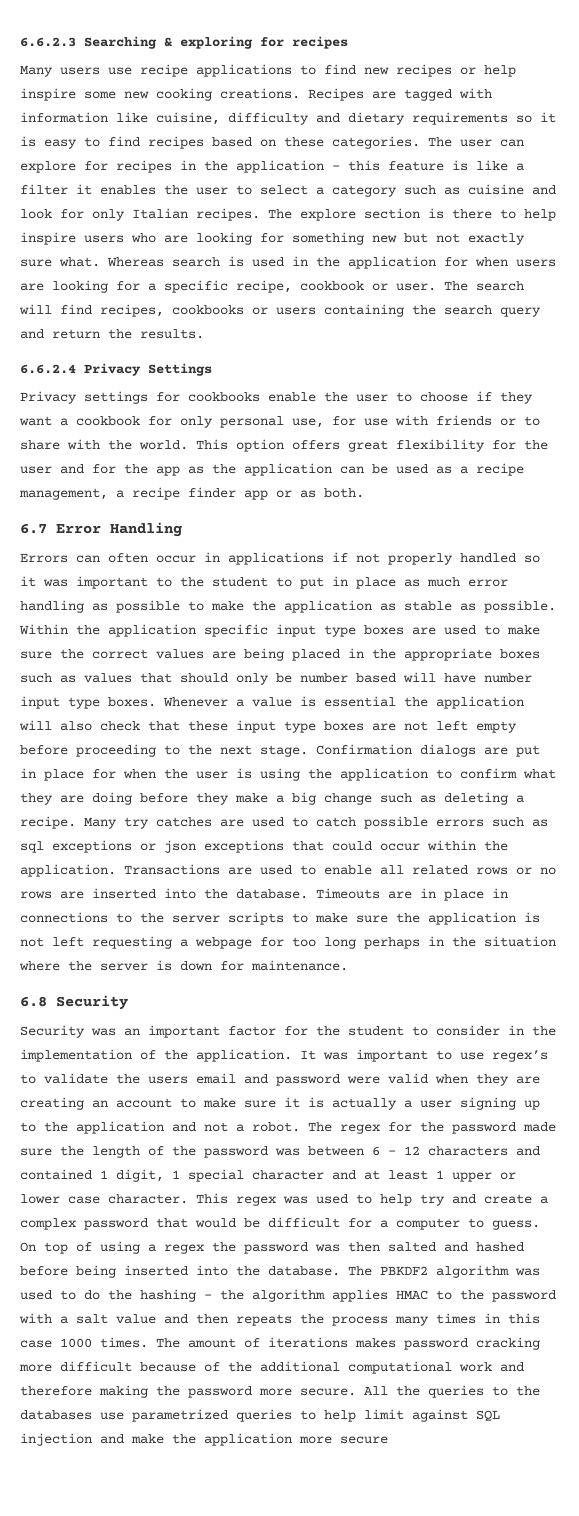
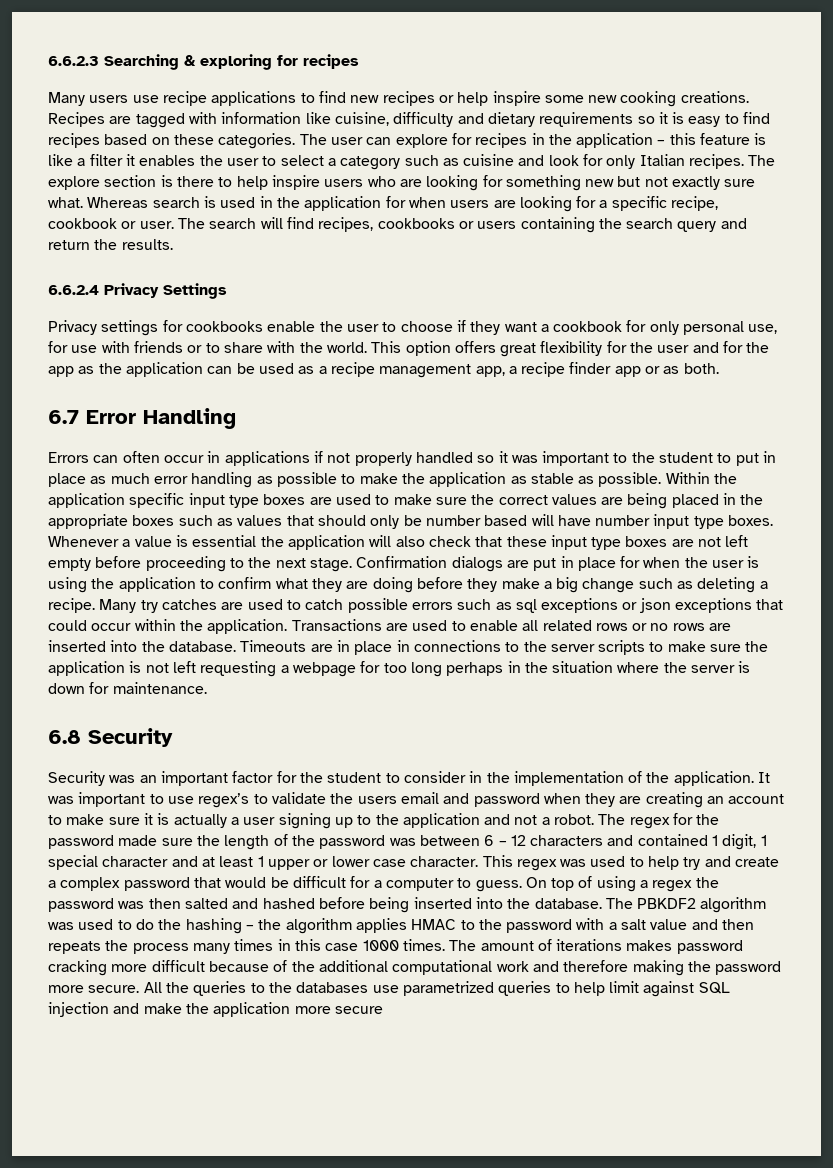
[19,488,108,500] management, -> [379,364,505,378] management app,
[347,1073,428,1084] were valid -> (540, 800) none

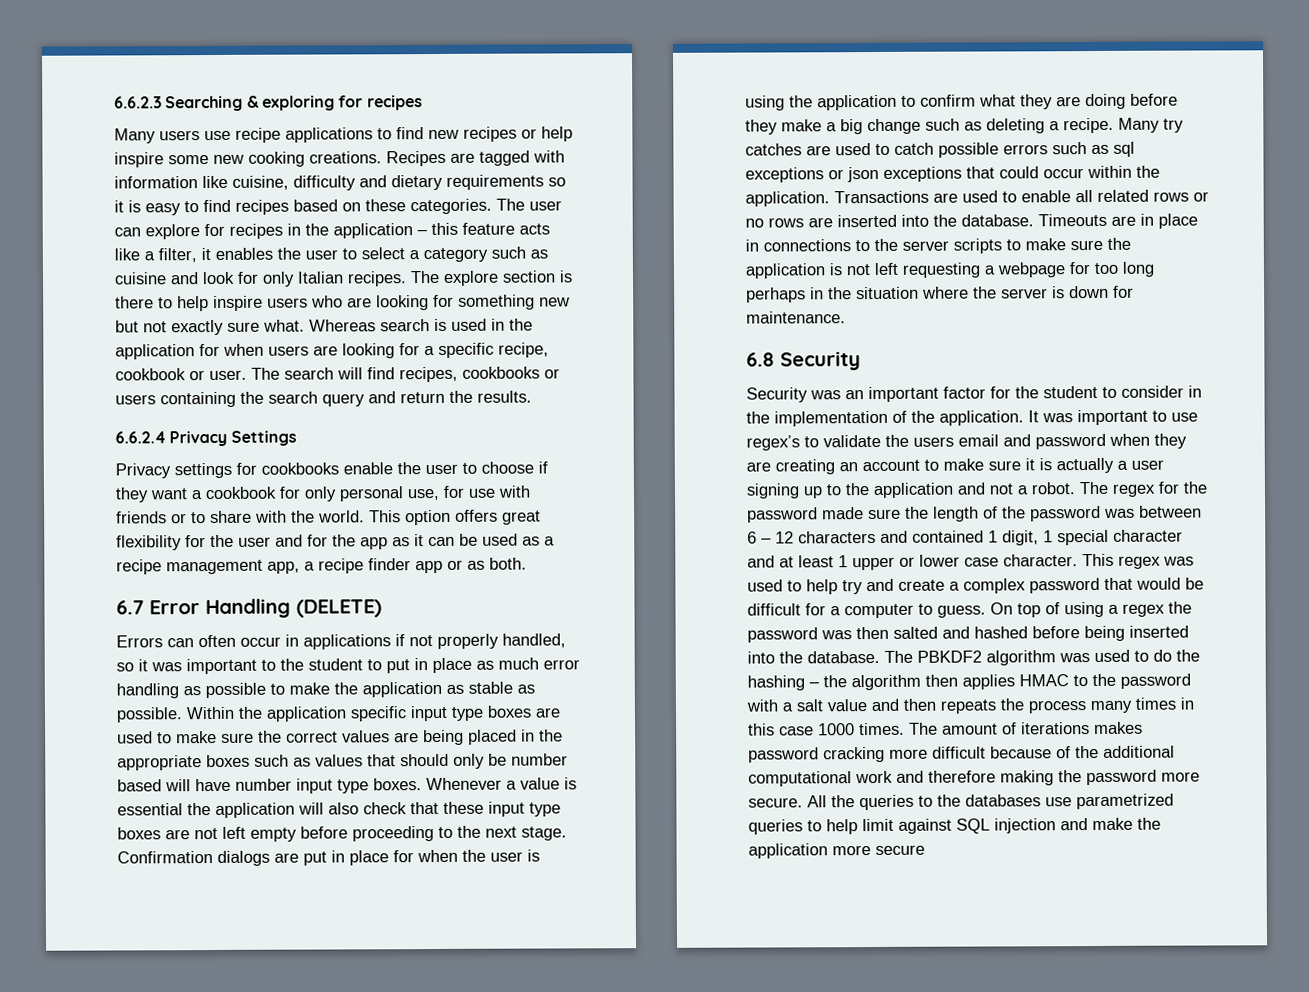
[754,133,767,145] is -> [519,223,550,235] acts
[89,154,123,166] filter -> [158,248,197,263] filter,
[98,362,203,377] the application -> [414,534,424,547] it
(236, 418) none -> [296,599,382,618] (DELETE)
[415,452,473,463] handled -> [502,633,566,648] handled,
(352, 926) none -> [925,674,958,687] then

